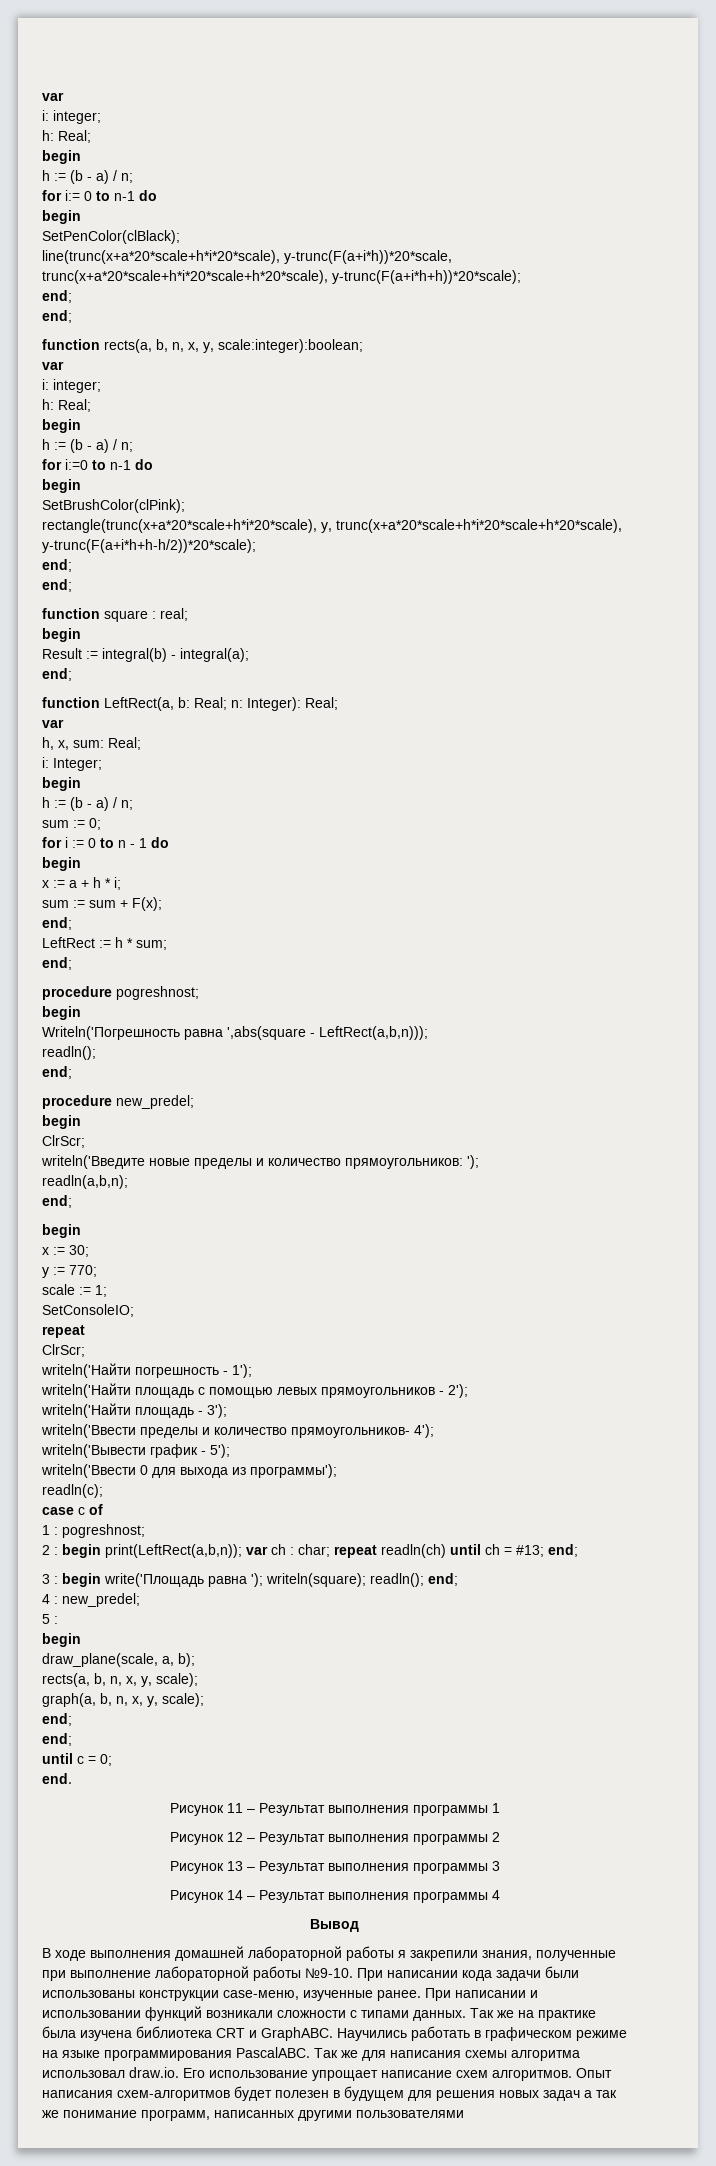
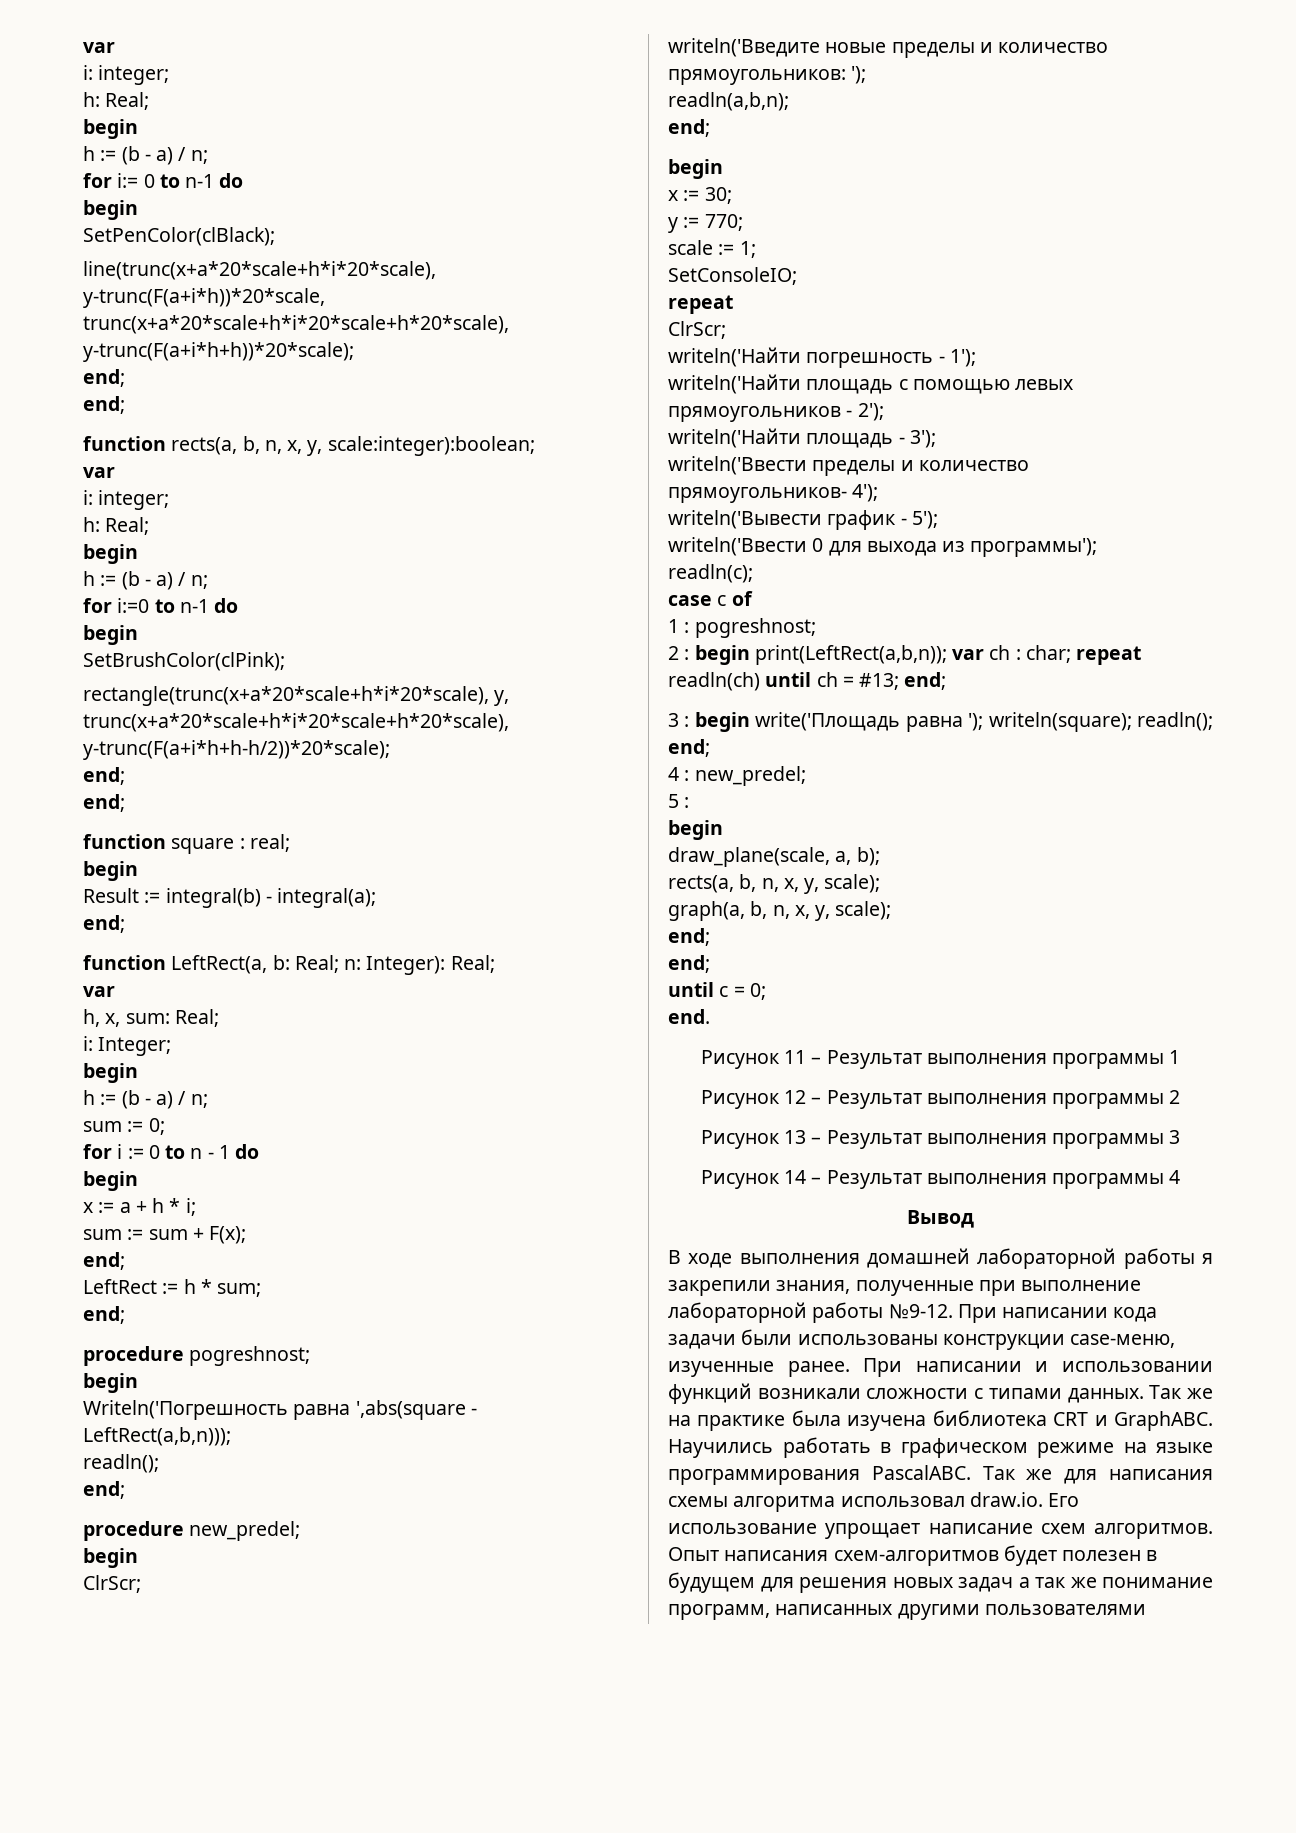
[305,1968,353,1978] №9-10. -> [888,1304,953,1319] №9-12.

